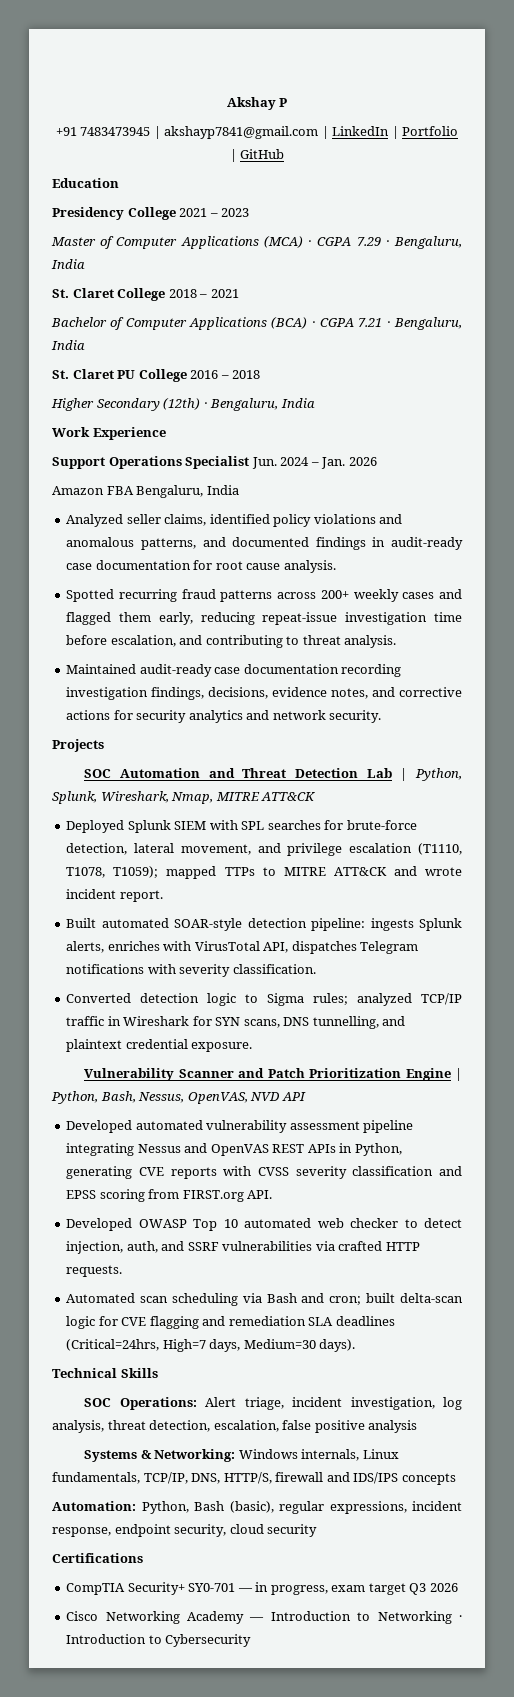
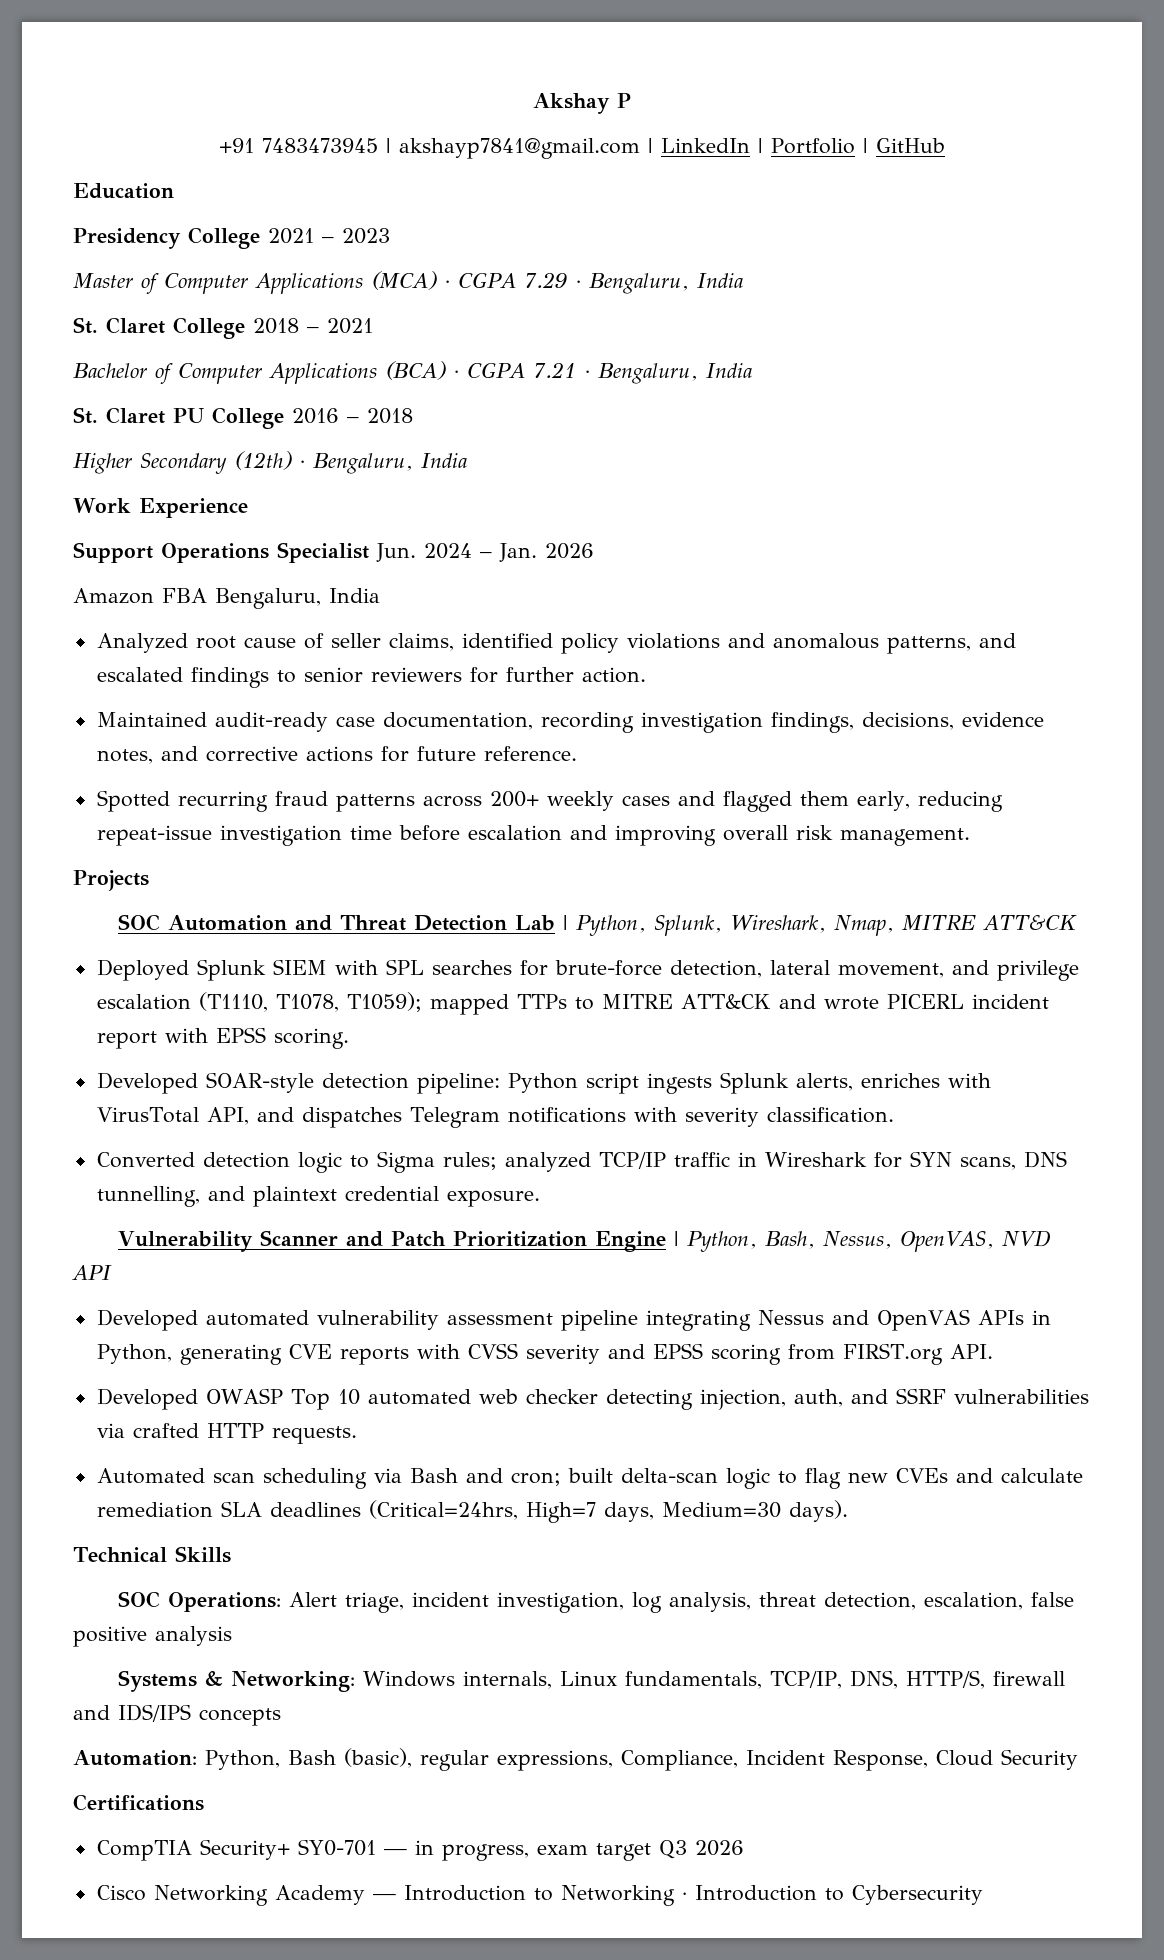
(124, 520) none -> [195,633,324,649] root cause of
[232,537,463,550] [66,560,336,573] documented findings in audit-ready case documentation for root cause analysis. -> [96,667,646,688] [96,712,1044,733] [96,746,577,764] escalated findings to senior reviewers for further action. // Maintained audit-ready case documentation, recording investigation findings, decisions, evidence notes, and corrective actions for future reference.
[110,635,397,648] [66,664,402,677] [66,687,462,700] [66,710,382,723] escalation, and contributing to threat analysis. // Maintained audit-ready case documentation recording investigation findings, decisions, evidence notes, and corrective actions for security analytics and network security. -> [467,825,970,846] escalation and improving overall risk management.
[66,889,163,902] [66,918,169,928] incident report. // Built automated -> [886,994,1049,1009] [96,1027,349,1049] [96,1072,198,1094] PICERL incident report with EPSS scoring. // Developed
(366, 924) none -> [507,1073,639,1094] Python script
(289, 947) none -> [256,1107,294,1122] and
[272,1144,305,1153] REST -> (970, 1320) none
[352,1166,434,1176] classification -> (600, 1354) none
[404,1218,462,1228] to detect -> [605,1389,693,1410] detecting
[98,1316,226,1329] for CVE flagging and -> [777,1468,1083,1489] to flag new CVEs and calculate
[412,1501,462,1511] [52,1524,318,1537] incident response, endpoint security, cloud security -> [621,1749,1078,1771] Compliance, Incident Response, Cloud Security

